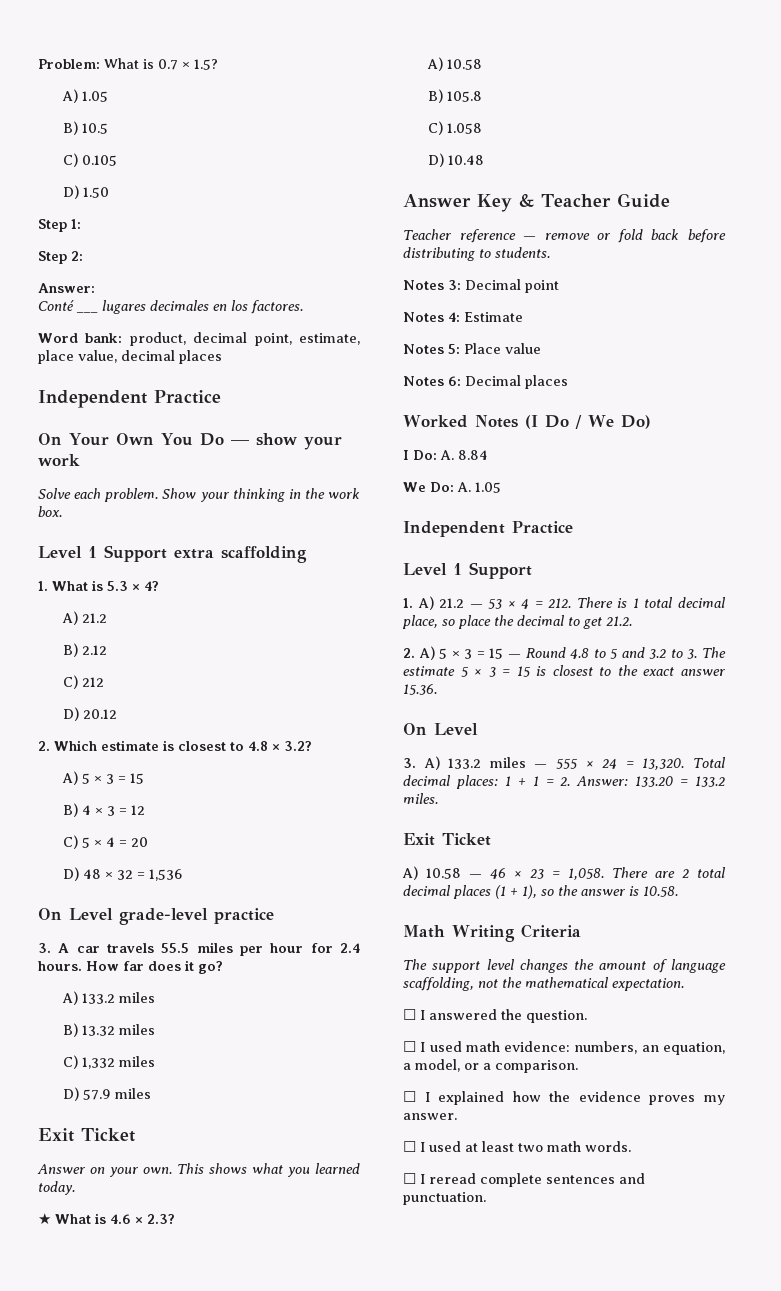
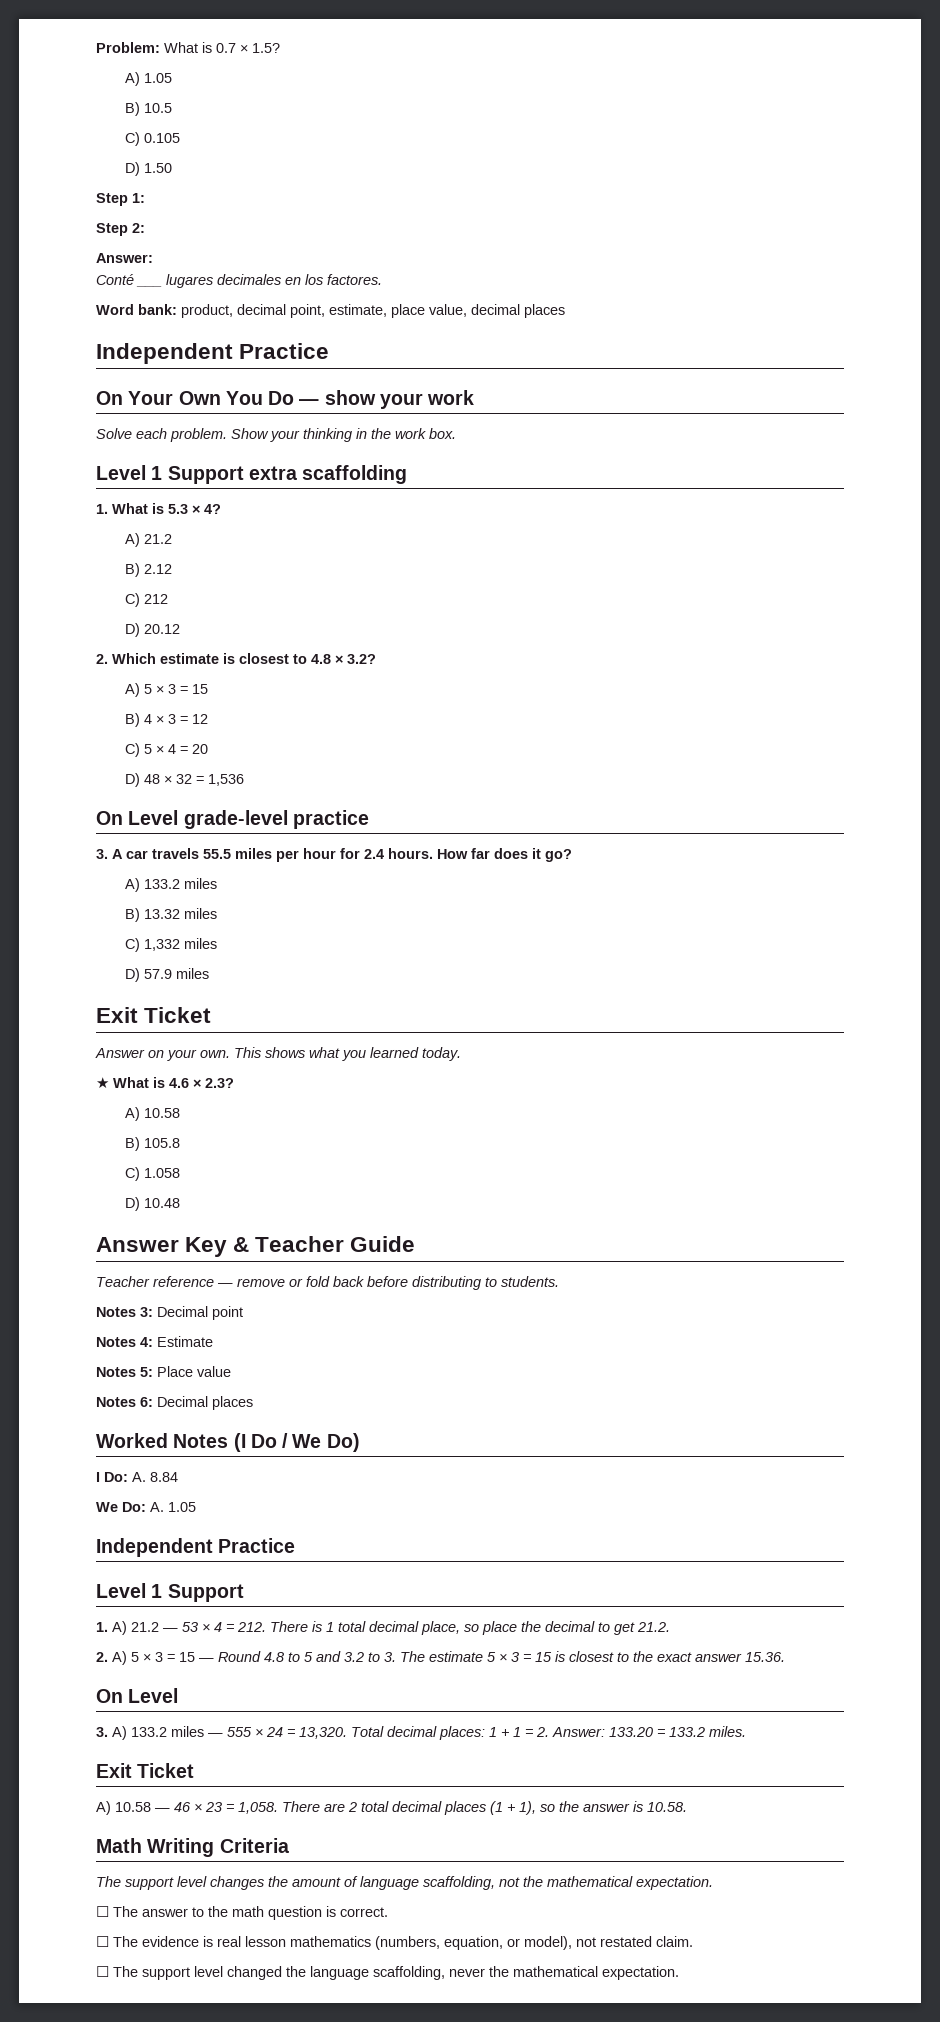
[420,1009,587,1023] [403,1041,725,1055] [403,1059,578,1073] [403,1091,725,1105] [403,1113,457,1120] [403,1141,631,1152] [403,1173,645,1187] [403,1192,486,1205] I answered the question. // ☐ I used math evidence: numbers, an equation, a model, or a comparison. // ☐ I explained how the evidence proves my answer. // ☐ I used at least two math words. // ☐ I reread complete sentences and punctuation. -> [113,1906,388,1920] [96,1936,693,1950] [96,1966,679,1980] The answer to the math question is correct. // ☐ The evidence is real lesson mathematics (numbers, equation, or model), not restated claim. // ☐ The support level changed the language scaffolding, never the mathematical expectation.

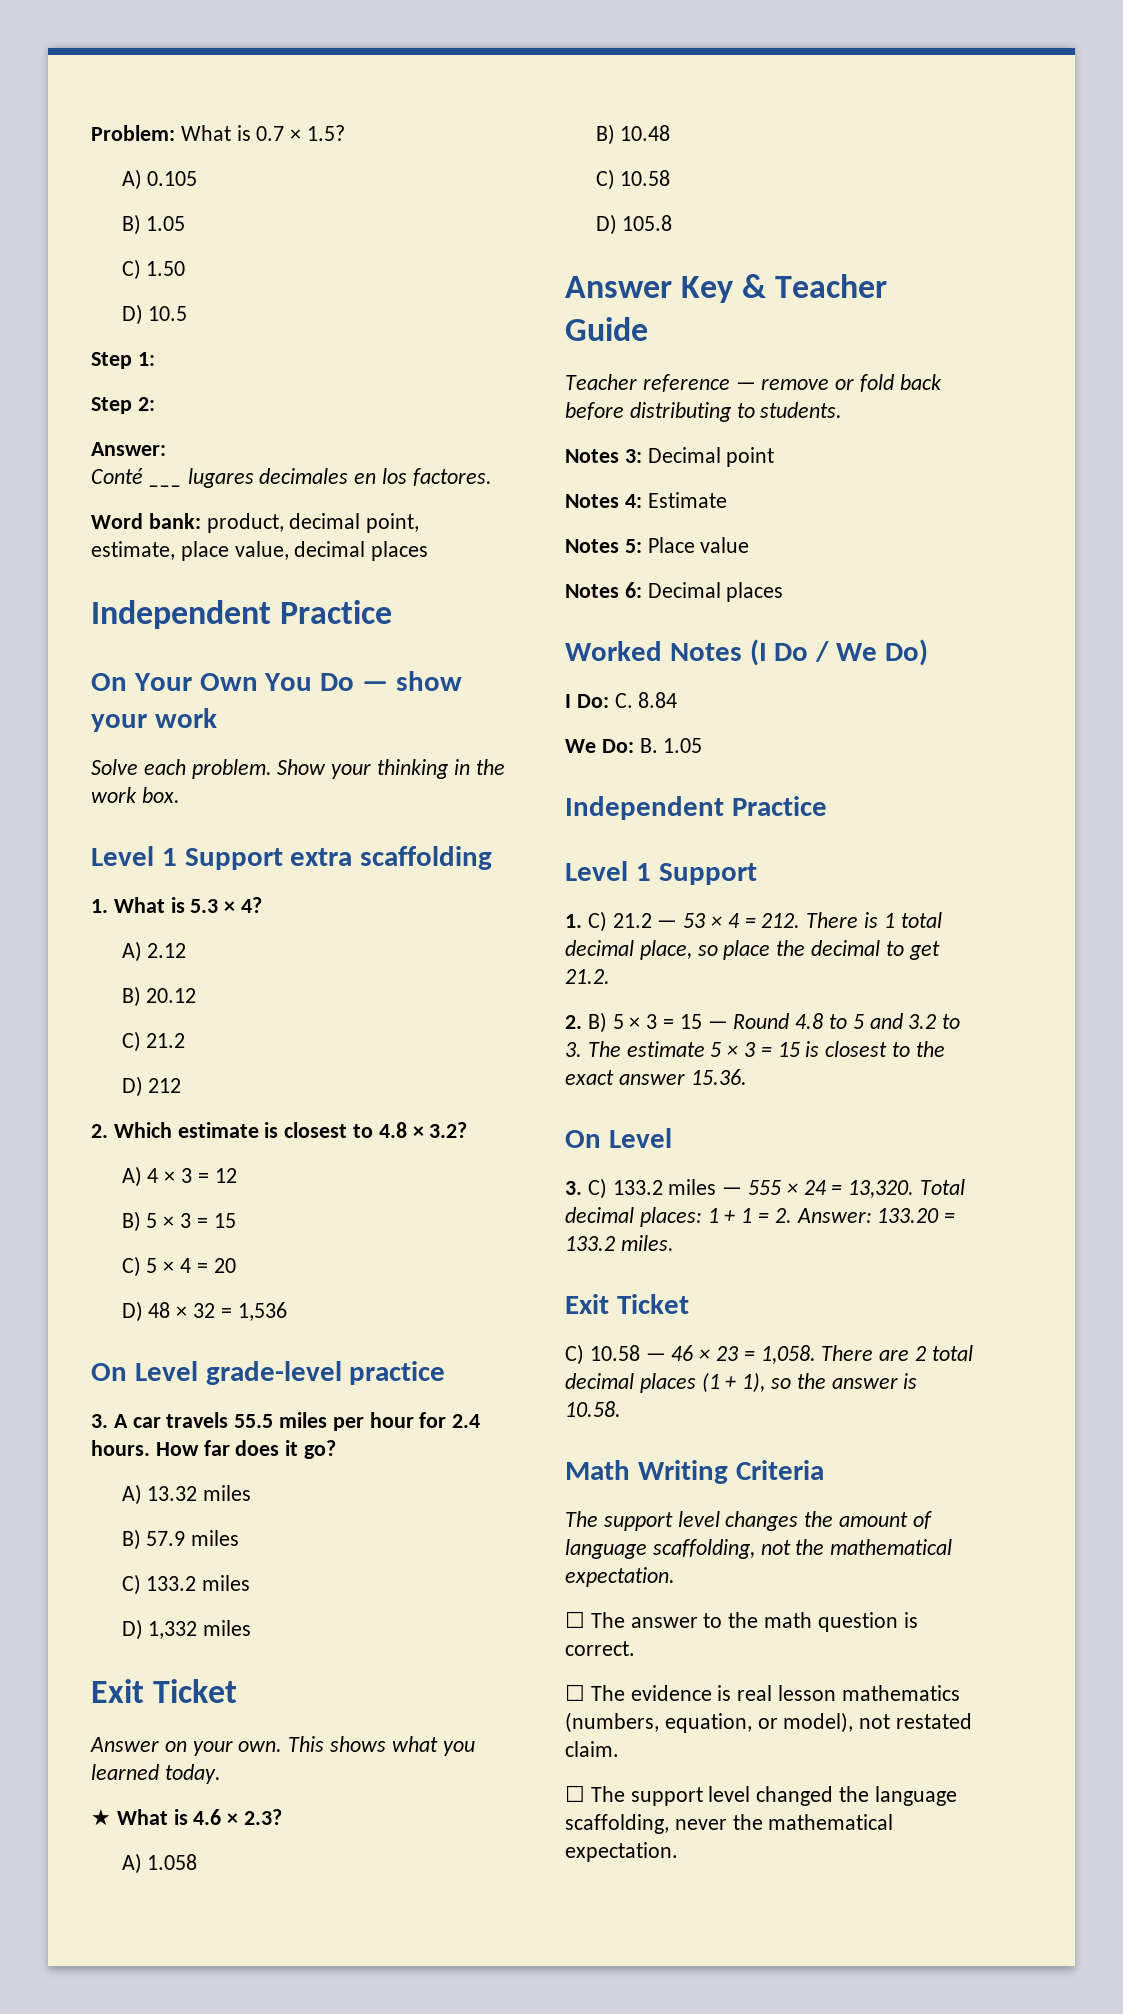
[143,73,172,83] [124,102,172,116] [124,132,180,146] [124,162,172,176] 1.05 // B) 10.5 // C) 0.105 // D) 1.50 -> [147,171,198,186] [121,214,186,235] [121,259,186,280] [121,304,188,325] 0.105 // B) 1.05 // C) 1.50 // D) 10.5
[143,534,172,544] [124,563,172,577] [124,593,140,607] 21.2 // B) 2.12 // C) -> [147,943,187,958] [121,986,197,1007] [121,1031,186,1052] [121,1076,143,1097] 2.12 // B) 20.12 // C) 21.2 // D)
[124,623,180,637] // D) 20.12 -> (182, 1085) none
[143,684,208,694] [124,713,208,727] 5 × 3 = 15 // B) 4 × 3 = 12 -> [147,1168,237,1183] [121,1211,236,1232] 4 × 3 = 12 // B) 5 × 3 = 15
[143,878,217,889] [124,908,217,922] [124,938,140,952] 133.2 miles // B) 13.32 miles // C) -> [147,1485,252,1501] [121,1529,240,1550] [121,1574,251,1595] [121,1619,143,1640] 13.32 miles // B) 57.9 miles // C) 133.2 miles // D)
[124,968,209,982] // D) 57.9 miles -> (252, 1628) none
(140, 1114) none -> [147,1854,198,1870] [595,124,671,145] [595,169,615,190] 1.058 // B) 10.48 // C)
[124,1137,140,1151] B) -> [595,214,617,235] D)
[124,1167,180,1181] [124,1197,180,1211] // C) 1.058 // D) 10.48 -> (673, 223) none
[132,1472,146,1482] A. -> [614,693,633,708] C.
[150,1502,164,1512] A. -> [639,738,658,753] B.
[112,1621,127,1635] A) -> [587,911,607,932] C)
[112,1651,127,1665] A) -> [587,1012,607,1033] B)
[112,1726,127,1740] A) -> [587,1178,607,1199] C)
[96,1801,111,1815] A) -> [565,1344,584,1365] C)

